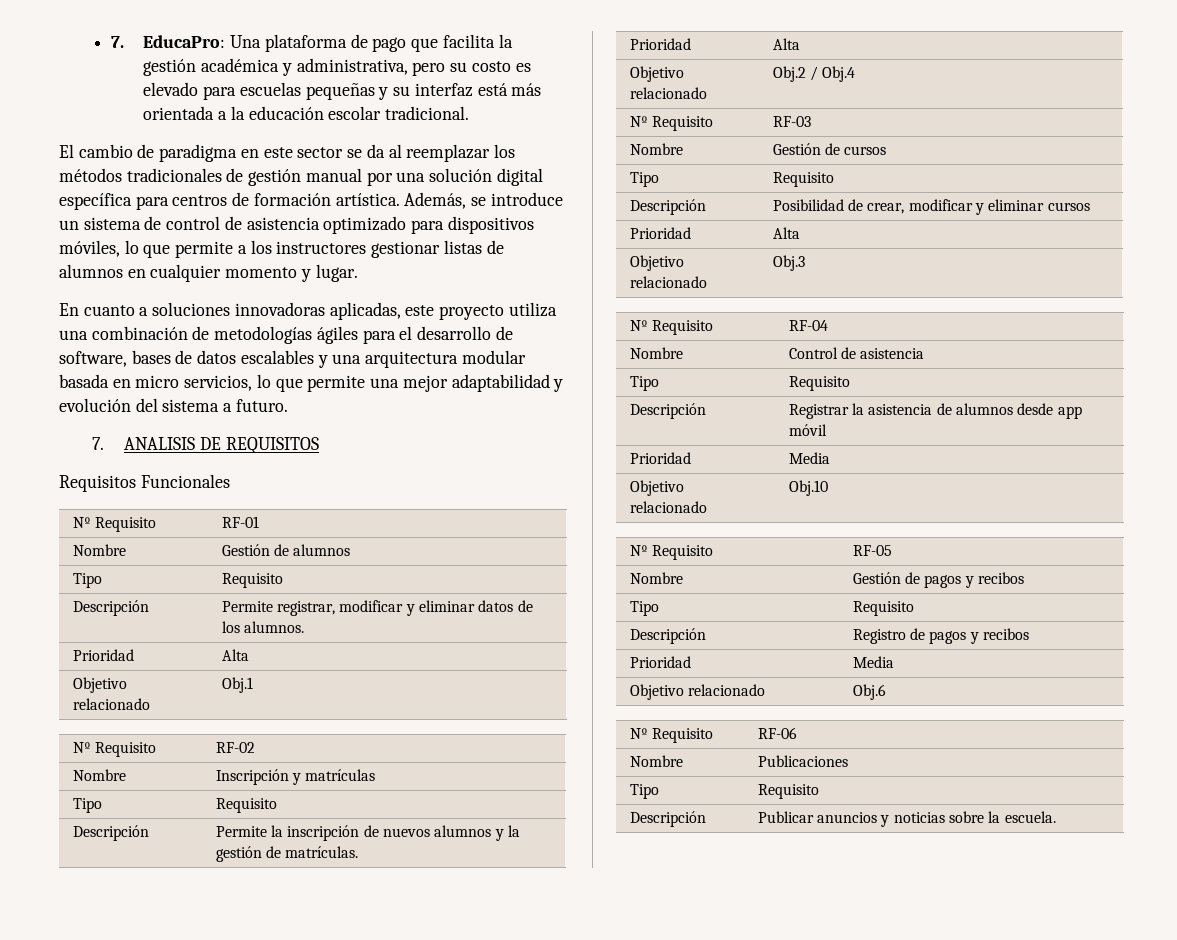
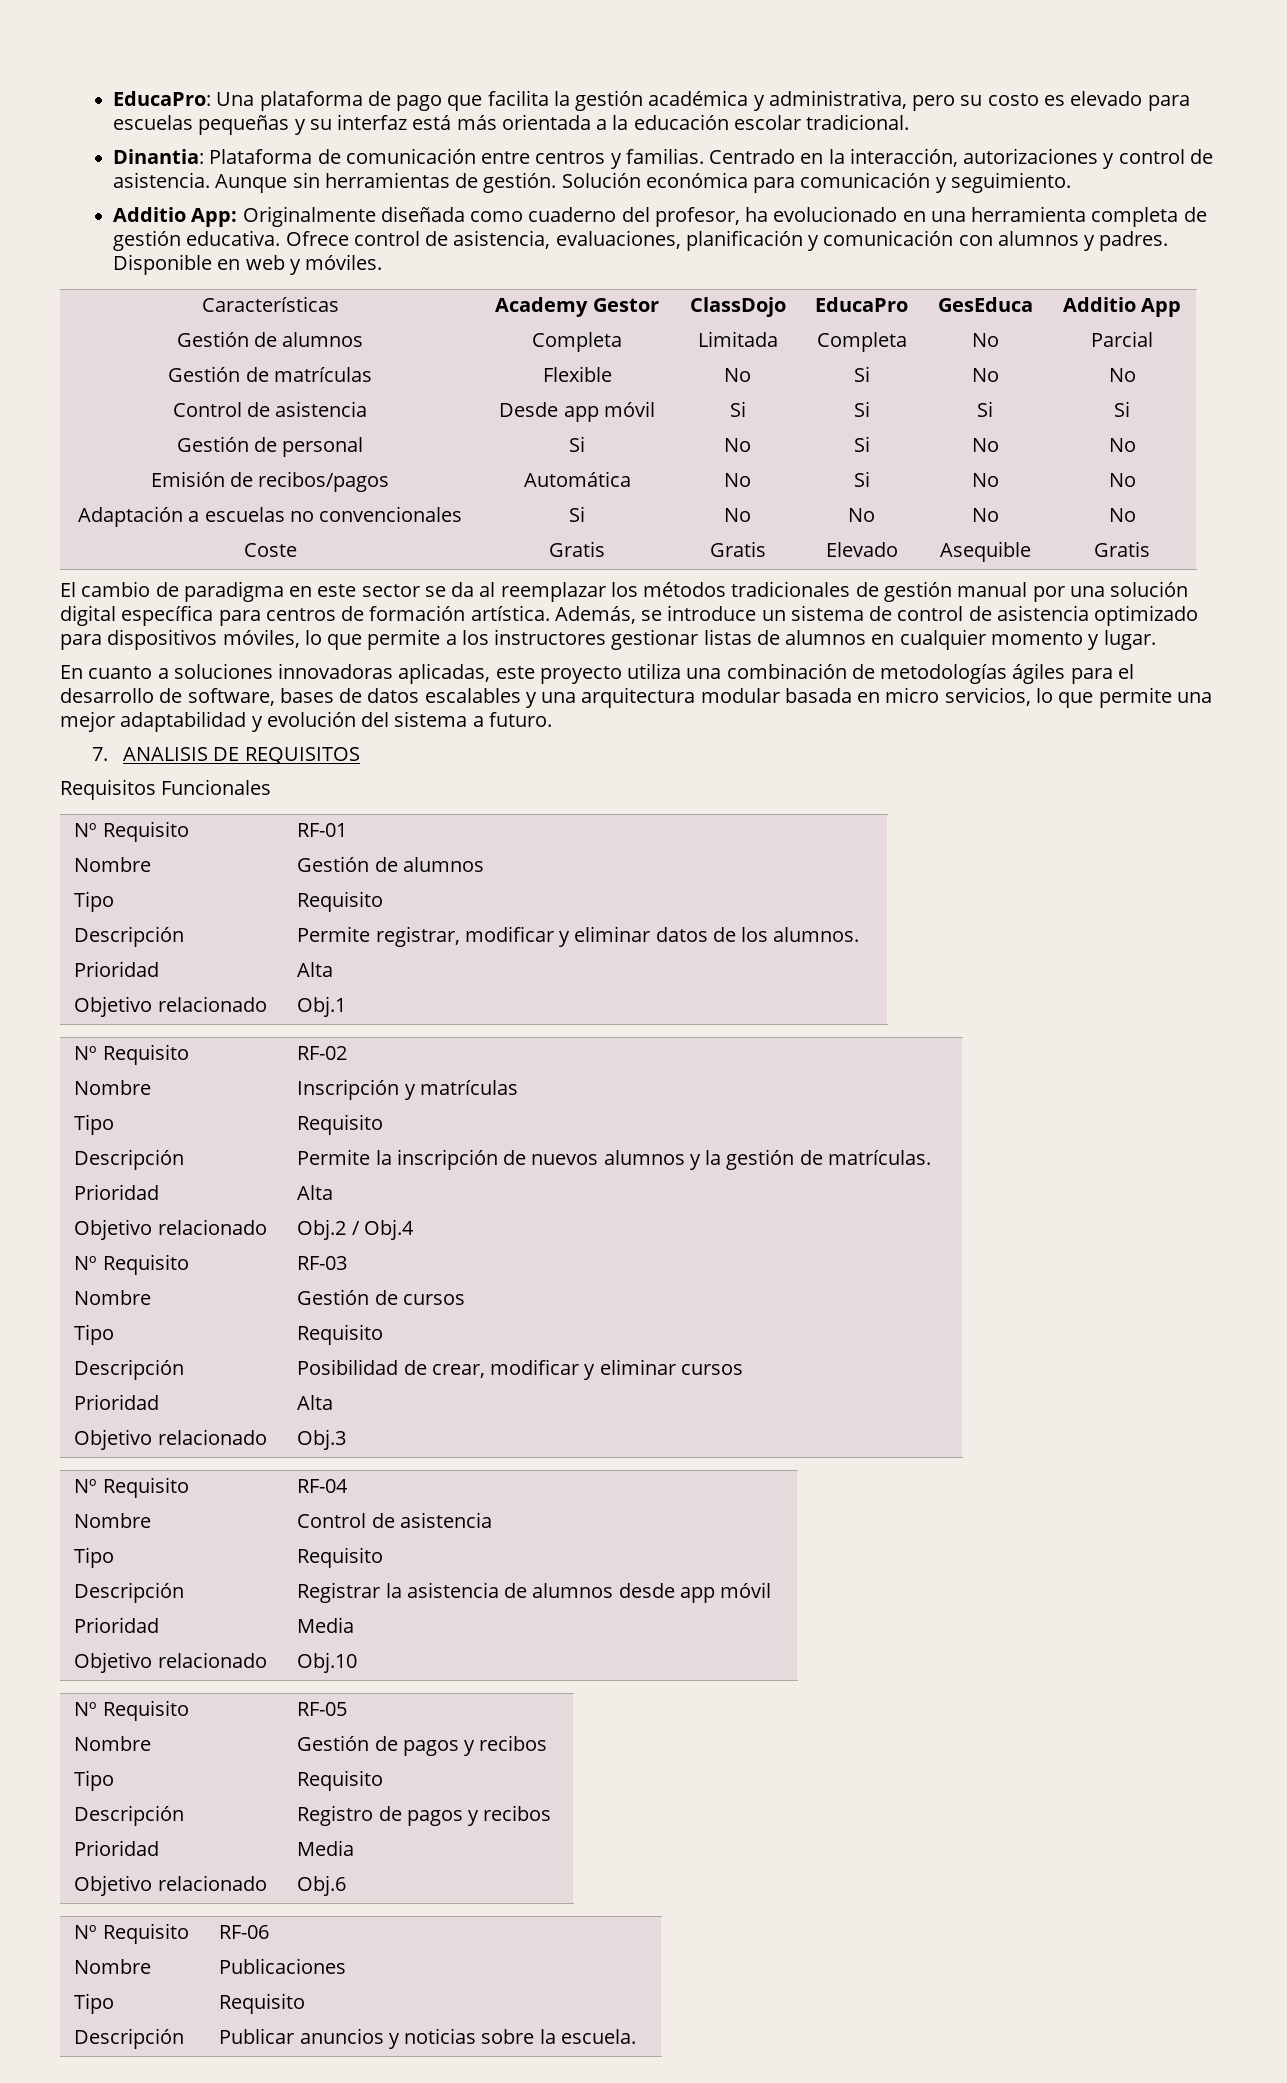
[110,36,124,48] 7. -> (113, 98) none
(470, 113) none -> [113,148,1213,169] [113,172,1071,193] [113,206,1207,227] [113,230,1169,251] [113,254,383,275] [201,296,339,312] [495,297,659,317] [689,297,786,317] [815,297,908,312] [937,297,1033,312] [1062,297,1182,317] [176,331,364,347] [532,332,622,352] [697,331,778,347] [816,332,907,352] [971,333,999,347] [1091,331,1153,347] [168,366,372,382] [542,366,612,382] [724,368,751,382] [853,366,870,382] [971,368,999,382] [1108,368,1136,382] [172,401,368,417] [499,401,655,422] [729,401,746,417] [853,401,870,417] [977,401,993,417] [1114,401,1130,417] [176,436,364,457] [569,436,585,452] [724,438,751,452] [853,436,870,452] [971,438,999,452] [1108,438,1136,452] [150,471,390,492] [523,471,631,487] [724,473,751,487] [853,471,870,487] [971,473,999,487] [1108,473,1136,487] [77,506,463,527] [569,506,585,522] [724,508,751,522] [848,508,875,522] [971,508,999,522] [1108,508,1136,522] [243,543,297,557] [549,541,605,557] [709,541,766,557] [825,542,898,557] [939,541,1031,562] [1094,541,1150,557] // Dinantia: Plataforma de comunicación entre centros y familias. Centrado en la interacción, autorizaciones y control de asistencia. Aunque sin herramientas de gestión. Solución económica para comunicación y seguimiento. // Additio App: Originalmente diseñada como cuaderno del profesor, ha evolucionado en una herramienta completa de gestión educativa. Ofrece control de asistencia, evaluaciones, planificación y comunicación con alumnos y padres. Disponible en web y móviles. // Características | Academy Gestor | ClassDojo | EducaPro | GesEduca | Additio App // Gestión de alumnos | Completa | Limitada | Completa | No | Parcial // Gestión de matrículas | Flexible | No | Si | No | No // Control de asistencia | Desde app móvil | Si | Si | Si | Si // Gestión de personal | Si | No | Si | No | No // Emisión de recibos/pagos | Automática | No | Si | No | No // Adaptación a escuelas no convencionales | Si | No | No | No | No // Coste | Gratis | Gratis | Elevado | Asequible | Gratis

